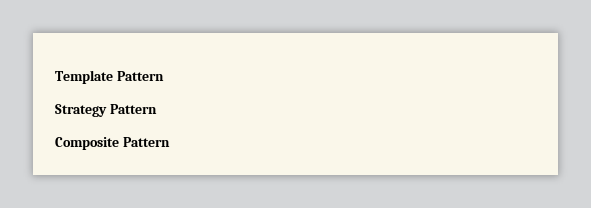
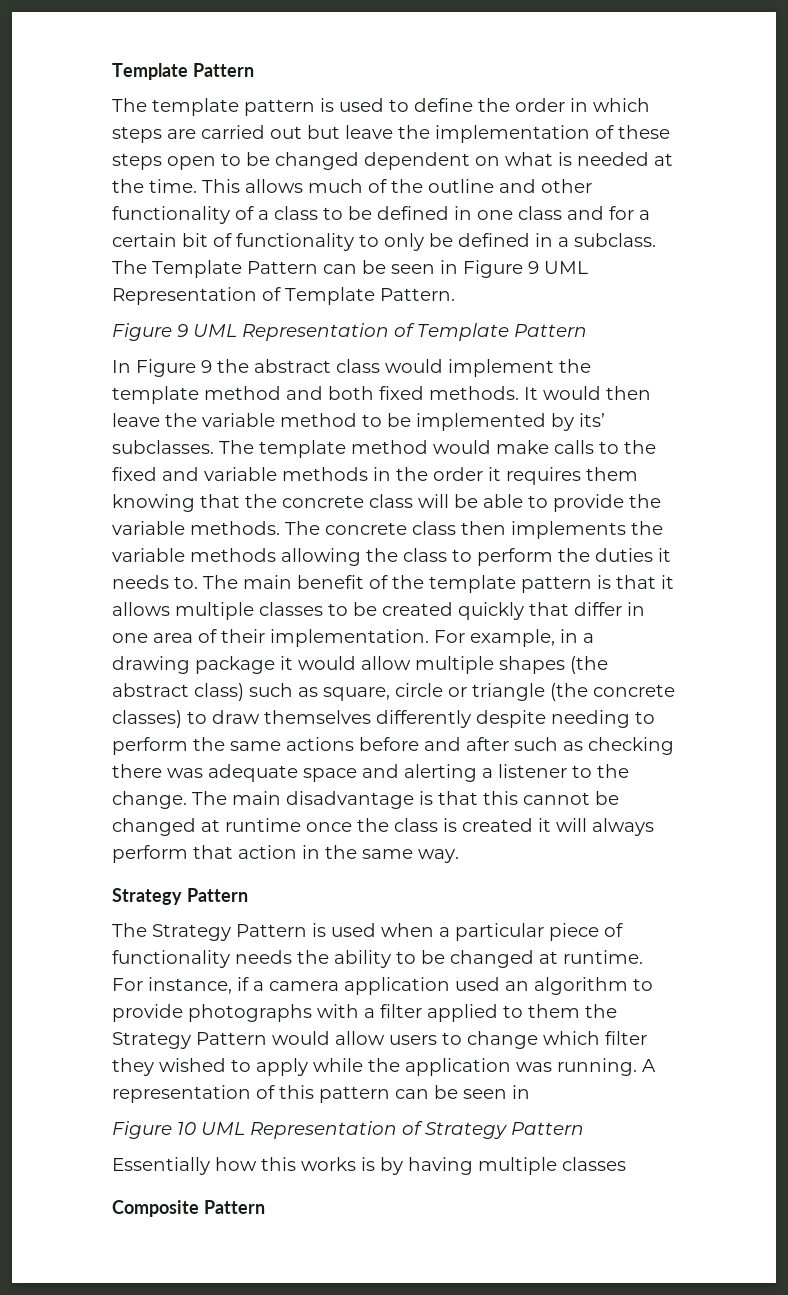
[55,70,164,84] [55,104,157,117] Template Pattern // Strategy Pattern -> [112,63,254,80] [112,98,650,116] [112,125,670,143] [112,152,673,170] [112,179,592,193] [112,206,650,224] [112,233,656,251] [112,260,588,278] [112,287,455,305] [112,323,587,341] [112,359,591,377] [112,386,651,404] [112,413,605,431] [112,440,656,458] [112,467,638,485] [112,494,661,512] [112,521,663,539] [112,548,671,566] [112,575,674,593] [112,602,645,620] [112,629,594,647] [112,656,608,674] [112,683,675,701] [112,710,655,728] [112,737,674,755] [112,764,629,782] [112,791,619,809] [112,818,654,836] [112,845,459,863] [112,888,248,905] [112,923,623,941] [112,950,643,968] [112,977,653,995] [112,1004,617,1022] [112,1031,647,1049] [112,1058,656,1076] [112,1085,530,1103] [112,1121,584,1139] [112,1157,626,1175] Template Pattern // The template pattern is used to define the order in which steps are carried out but leave the implementation of these steps open to be changed dependent on what is needed at the time. This allows much of the outline and other functionality of a class to be defined in one class and for a certain bit of functionality to only be defined in a subclass. The Template Pattern can be seen in Figure 9 UML Representation of Template Pattern. // Figure 9 UML Representation of Template Pattern // In Figure 9 the abstract class would implement the template method and both fixed methods. It would then leave the variable method to be implemented by its’ subclasses. The template method would make calls to the fixed and variable methods in the order it requires them knowing that the concrete class will be able to provide the variable methods. The concrete class then implements the variable methods allowing the class to perform the duties it needs to. The main benefit of the template pattern is that it allows multiple classes to be created quickly that differ in one area of their implementation. For example, in a drawing package it would allow multiple shapes (the abstract class) such as square, circle or triangle (the concrete classes) to draw themselves differently despite needing to perform the same actions before and after such as checking there was adequate space and alerting a listener to the change. The main disadvantage is that this cannot be changed at runtime once the class is created it will always perform that action in the same way. // Strategy Pattern // The Strategy Pattern is used when a particular piece of functionality needs the ability to be changed at runtime. For instance, if a camera application used an algorithm to provide photographs with a filter applied to them the Strategy Pattern would allow users to change which filter they wished to apply while the application was running. A representation of this pattern can be seen in // Figure 10 UML Representation of Strategy Pattern // Essentially how this works is by having multiple classes

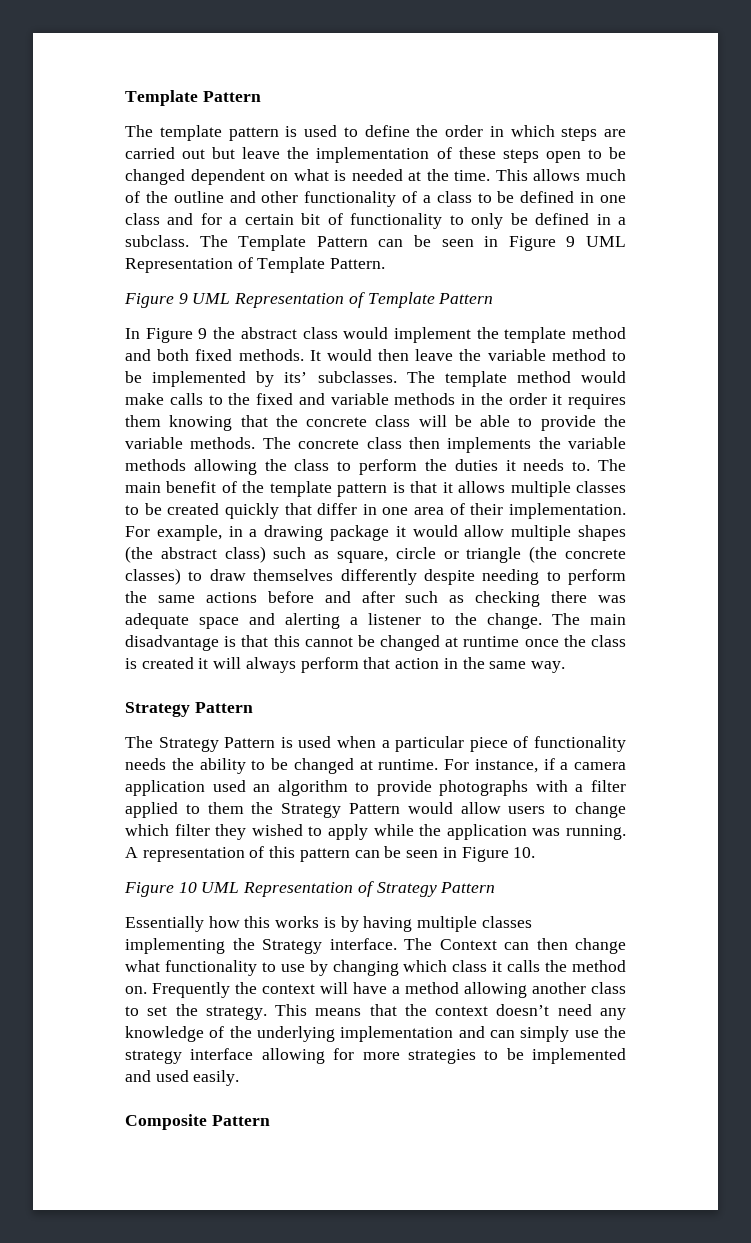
(530, 1092) none -> [461,847,536,862] Figure 10.
(626, 1164) none -> [125,938,626,954] [125,960,627,976] [125,982,626,998] [125,1004,626,1020] [125,1026,626,1042] [125,1048,626,1064] [125,1070,240,1086] implementing the Strategy interface. The Context can then change what functionality to use by changing which class it calls the method on. Frequently the context will have a method allowing another class to set the strategy. This means that the context doesn’t need any knowledge of the underlying implementation and can simply use the strategy interface allowing for more strategies to be implemented and used easily.

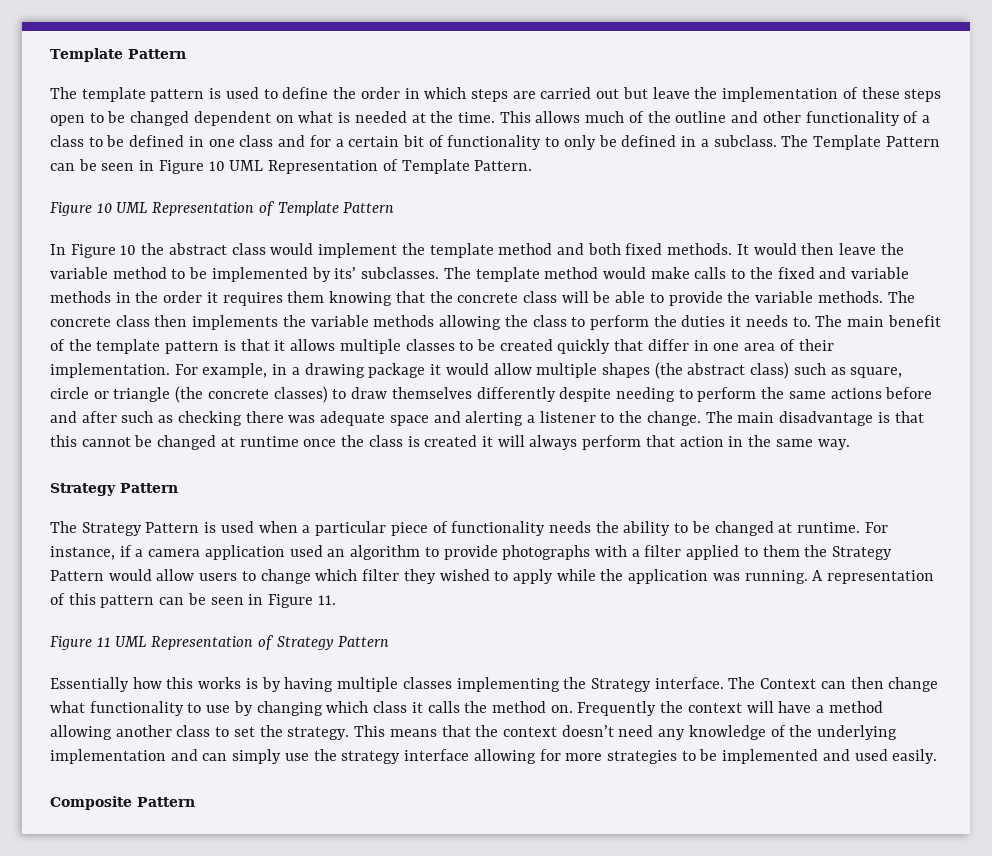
[566,236,576,247] 9 -> [208,161,225,171] 10
[178,293,188,304] 9 -> [96,203,112,213] 10
[198,328,208,339] 9 -> [120,245,137,255] 10
[513,847,536,858] [124,882,197,897] 10. // Figure 10 -> [317,595,336,605] [50,636,111,650] 11. // Figure 11

